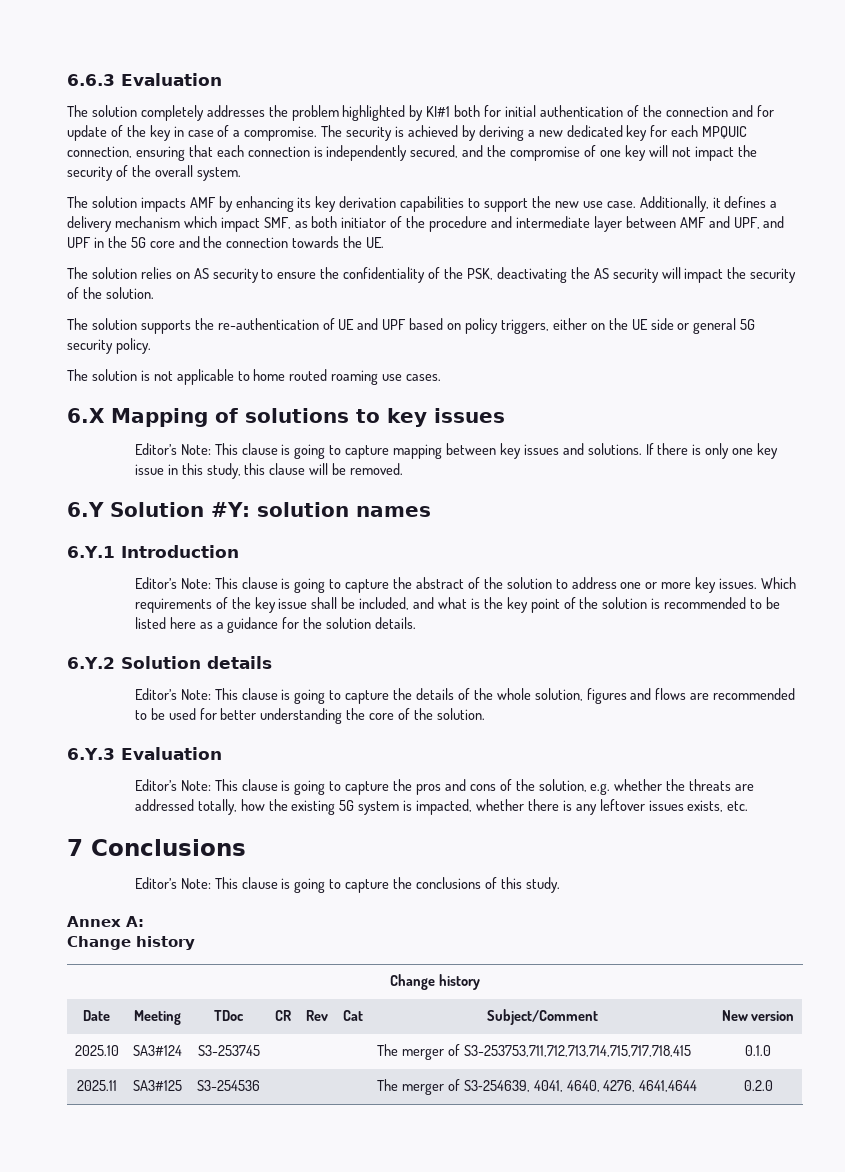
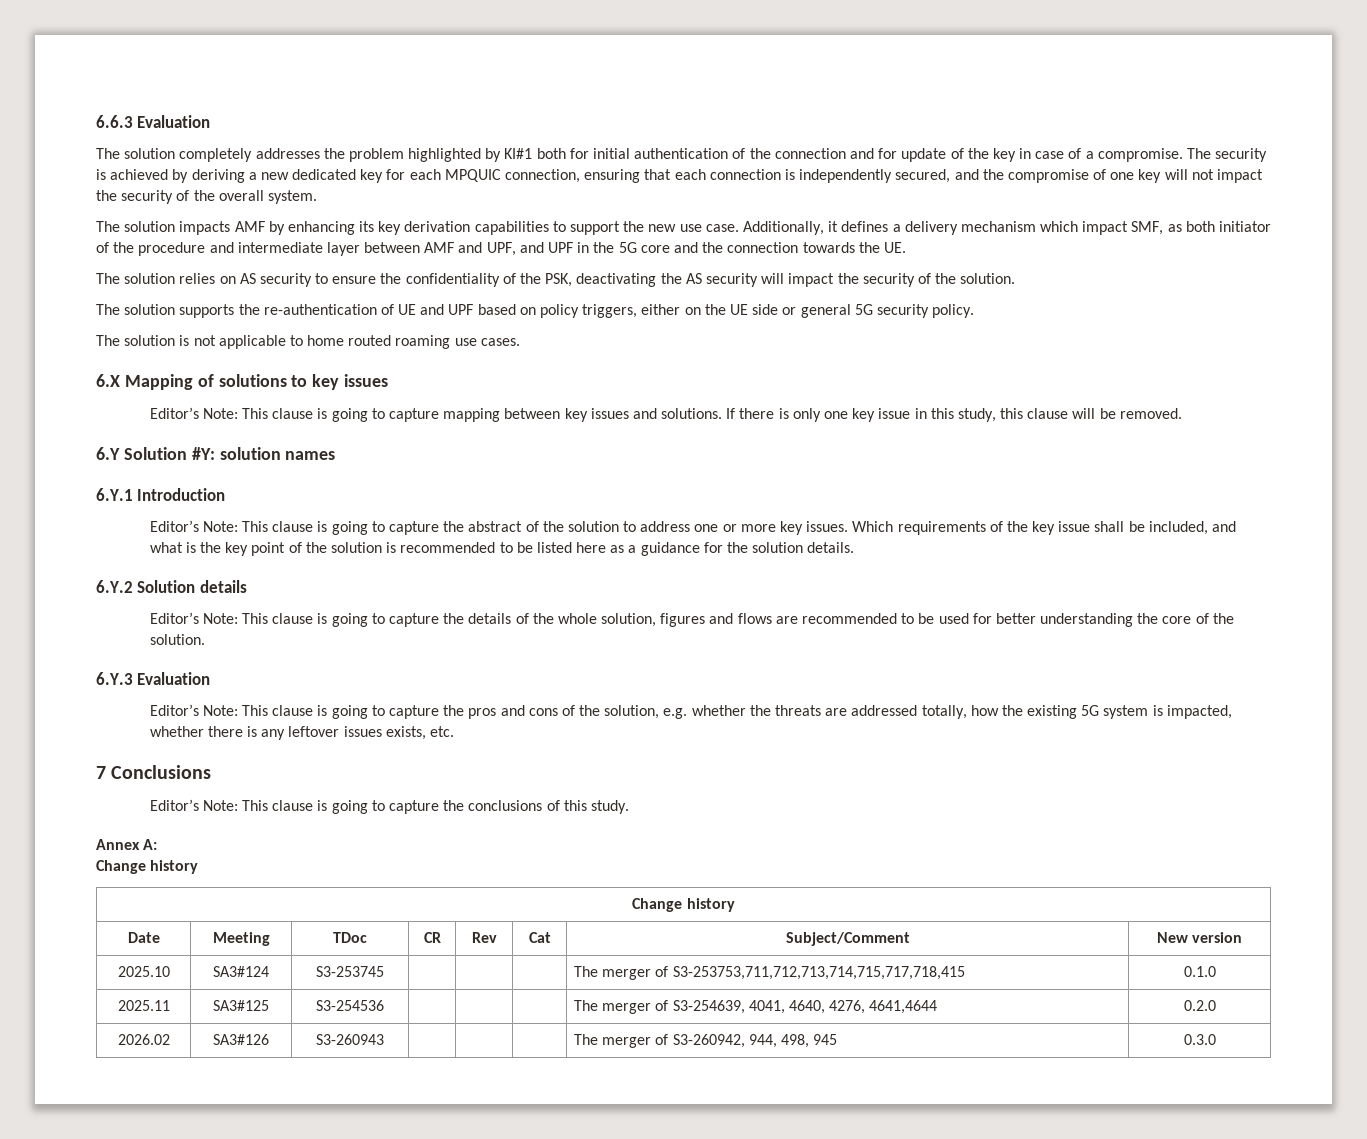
(773, 1085) none -> [117,1034,170,1045] [213,1034,269,1045] [316,1034,384,1045] [574,1034,838,1048] [1183,1034,1216,1045] // 2026.02 | SA3#126 | S3-260943 | | | | The merger of S3-260942, 944, 498, 945 | 0.3.0

